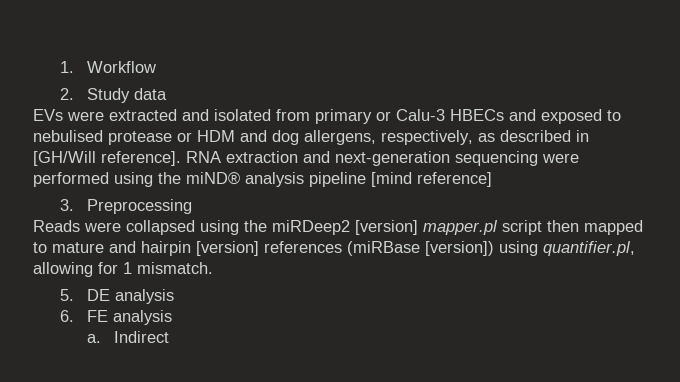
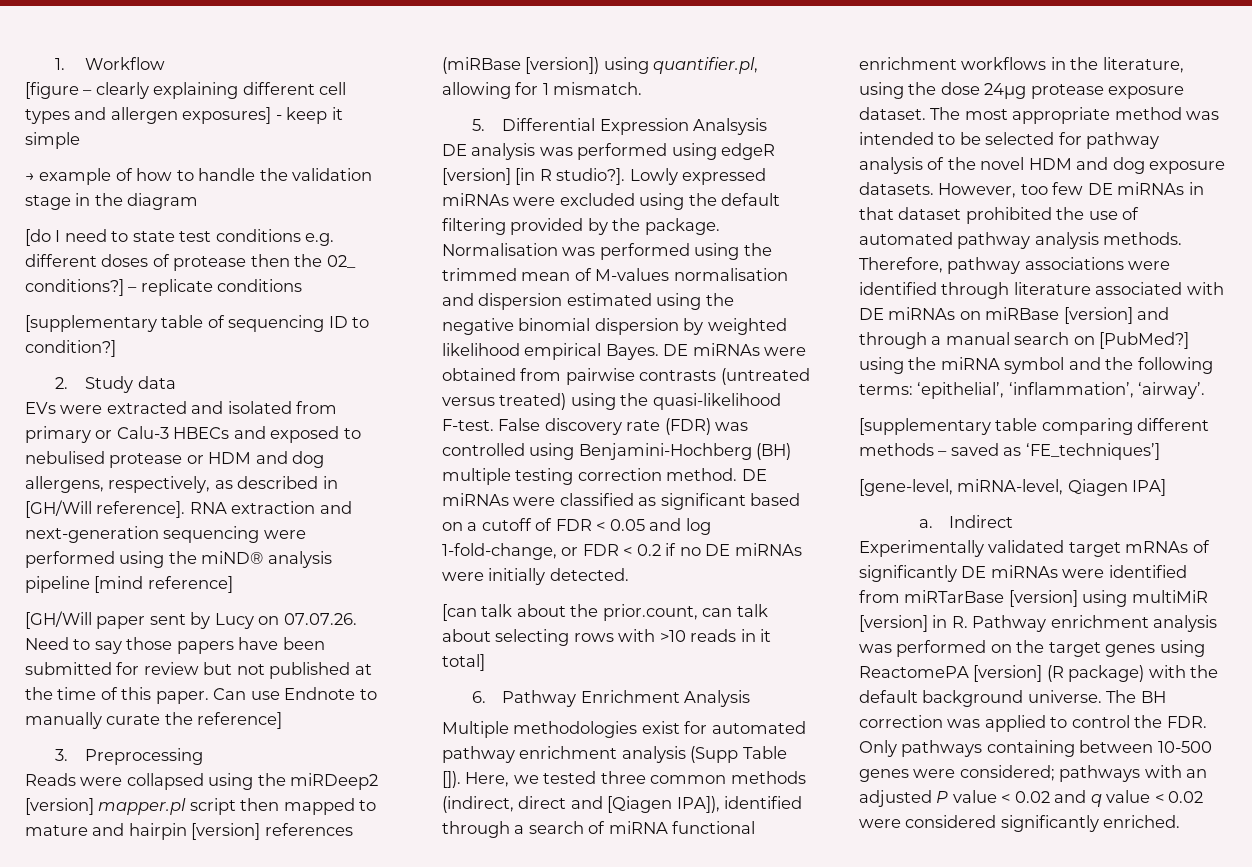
(156, 67) none -> [25,82,347,99] [25,107,343,124] [25,132,80,149] [25,168,373,185] [25,193,199,210] [25,229,335,246] [25,254,356,271] [25,279,303,296] [25,315,370,332] [25,340,116,357] // [figure – clearly explaining different cell types and allergen exposures] - keep it simple // → example of how to handle the validation stage in the diagram // [do I need to state test conditions e.g. different doses of protease then the 02_ conditions?] – replicate conditions // [supplementary table of sequencing ID to condition?]
(492, 179) none -> [25,611,357,629] [25,637,325,654] [25,662,372,679] [25,687,377,704] [25,712,283,729] // [GH/Will paper sent by Lucy on 07.07.26. Need to say those papers have been submitted for review but not published at the time of this paper. Can use Endnote to manually curate the reference]
(74, 295) none -> [502,118,768,135] Differential Expression Analsysis //
[59,310,172,325] [86,331,169,343] // 6. FE analysis // a. Indirect -> [539,143,776,160] [442,168,767,185] [442,193,781,210] [442,218,720,235] [442,243,772,260] [442,268,788,281] [442,293,734,310] [442,318,787,335] [442,343,807,360] [442,368,810,385] [442,393,781,410] [442,418,749,435] [442,443,792,460] [442,468,767,485] [442,493,801,510] [442,518,711,535] [442,543,802,560] [442,568,629,585] [442,604,768,621] [442,629,772,646] [442,654,485,671] [472,690,751,707] [442,721,806,738] [442,746,787,763] [442,771,806,788] [442,796,803,813] [442,821,756,838] [859,57,1184,73] [859,82,1185,99] [859,107,1220,124] [859,132,1160,149] [859,157,1226,174] [859,182,1204,198] [859,207,1140,224] [859,232,1183,249] [859,257,1171,274] [859,282,1224,299] [859,307,1170,324] [859,332,1190,349] [859,357,1213,374] [859,382,1206,399] [859,418,1210,435] [859,443,1160,460] [859,479,1167,496] [919,515,1014,528] [859,540,1210,557] [859,565,1187,582] [859,590,1208,607] [859,615,1218,632] [859,640,1205,657] [859,665,1219,682] [859,690,1166,707] [859,715,1207,732] [859,740,1212,757] [859,765,1208,782] [859,790,1204,807] [859,815,1181,832] was performed using edgeR [version] [in R studio?]. Lowly expressed miRNAs were excluded using the default filtering provided by the package. Normalisation was performed using the trimmed mean of M-values normalisation and dispersion estimated using the negative binomial dispersion by weighted likelihood empirical Bayes. DE miRNAs were obtained from pairwise contrasts (untreated versus treated) using the quasi-likelihood F-test. False discovery rate (FDR) was controlled using Benjamini-Hochberg (BH) multiple testing correction method. DE miRNAs were classified as significant based on a cutoff of FDR < 0.05 and log 1-fold-change, or FDR < 0.2 if no DE miRNAs were initially detected. // [can talk about the prior.count, can talk about selecting rows with >10 reads in it total] // 6. Pathway Enrichment Analysis // Multiple methodologies exist for automated pathway enrichment analysis (Supp Table []). Here, we tested three common methods (indirect, direct and [Qiagen IPA]), identified through a search of miRNA functional enrichment workflows in the literature, using the dose 24μg protease exposure dataset. The most appropriate method was intended to be selected for pathway analysis of the novel HDM and dog exposure datasets. However, too few DE miRNAs in that dataset prohibited the use of automated pathway analysis methods. Therefore, pathway associations were identified through literature associated with DE miRNAs on miRBase [version] and through a manual search on [PubMed?] using the miRNA symbol and the following terms: ‘epithelial’, ‘inflammation’, ‘airway’. // [supplementary table comparing different methods – saved as ‘FE_techniques’] // [gene-level, miRNA-level, Qiagen IPA] // a. Indirect // Experimentally validated target mRNAs of significantly DE miRNAs were identified from miRTarBase [version] using multiMiR [version] in R. Pathway enrichment analysis was performed on the target genes using ReactomePA [version] (R package) with the default background universe. The BH correction was applied to control the FDR. Only pathways containing between 10-500 genes were considered; pathways with an adjusted P value < 0.02 and q value < 0.02 were considered significantly enriched.

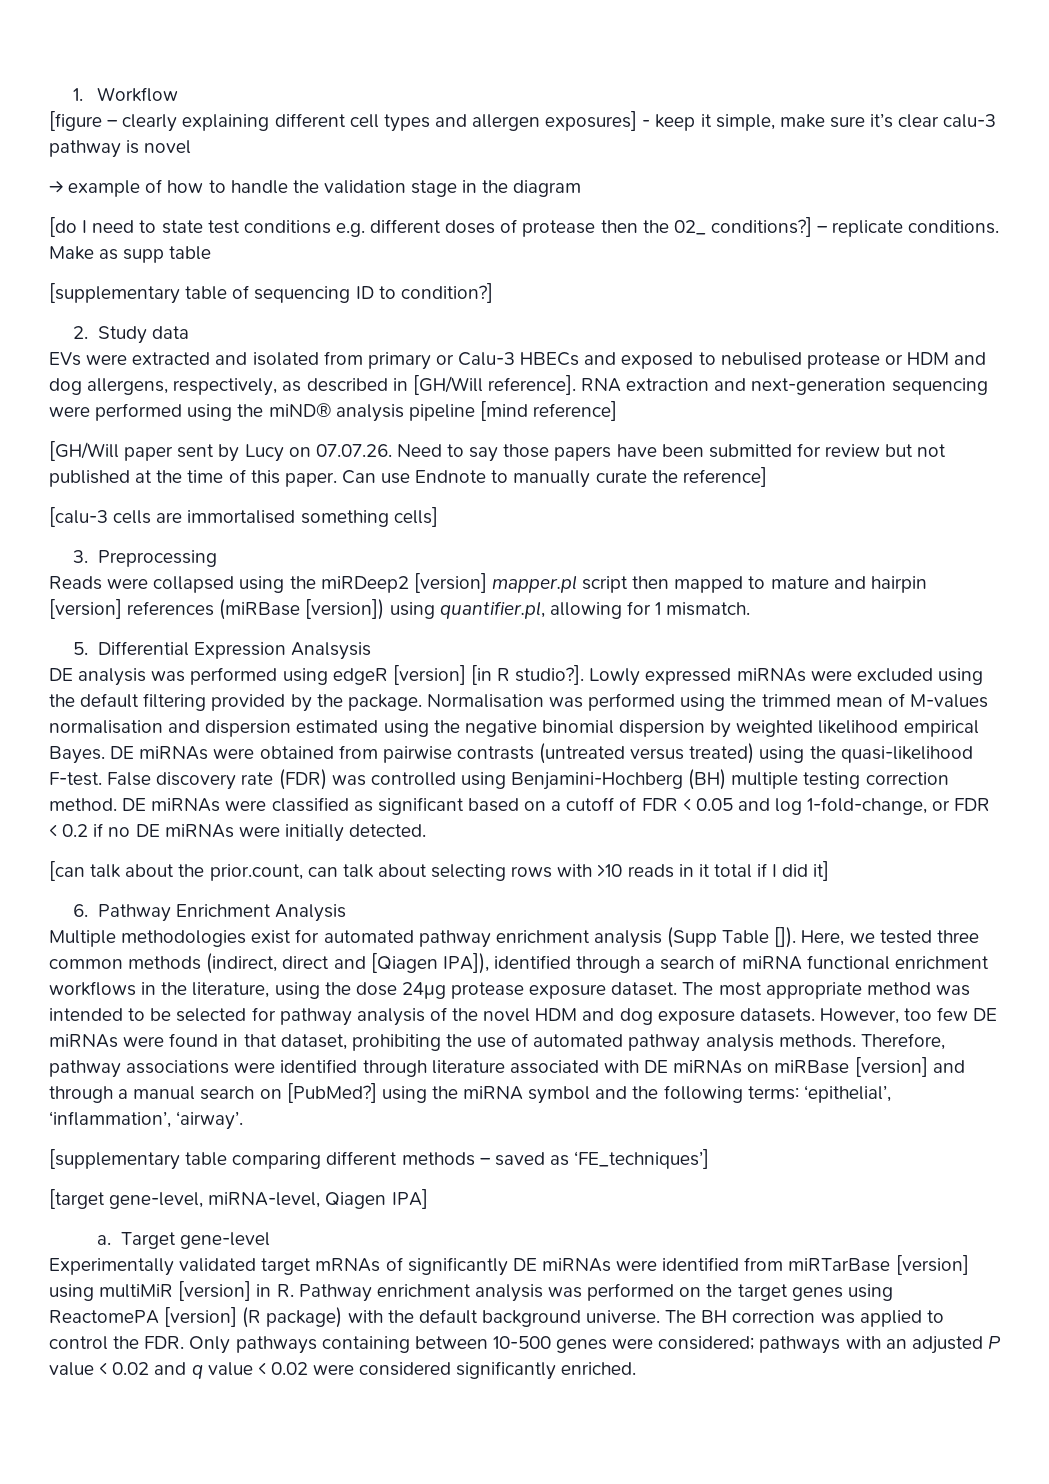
[25,132,80,149] simple -> [715,113,997,131] [49,140,192,158] simple, make sure it’s clear calu-3 pathway is novel
[217,279,303,292] conditions -> [908,220,1000,234] [49,246,212,263] conditions. Make as supp table
(283, 720) none -> [49,507,438,527] // [calu-3 cells are immortalised something cells]
[442,654,485,671] total] -> [713,861,830,881] total if I did it]
[1188,182,1204,195] [859,207,1052,224] in that dataset prohibited -> [123,1033,441,1051] were found in that dataset, prohibiting
[859,479,953,496] [gene-level, -> [49,1189,204,1209] [target gene-level,
[949,515,1014,528] Indirect -> [121,1232,271,1249] Target gene-level

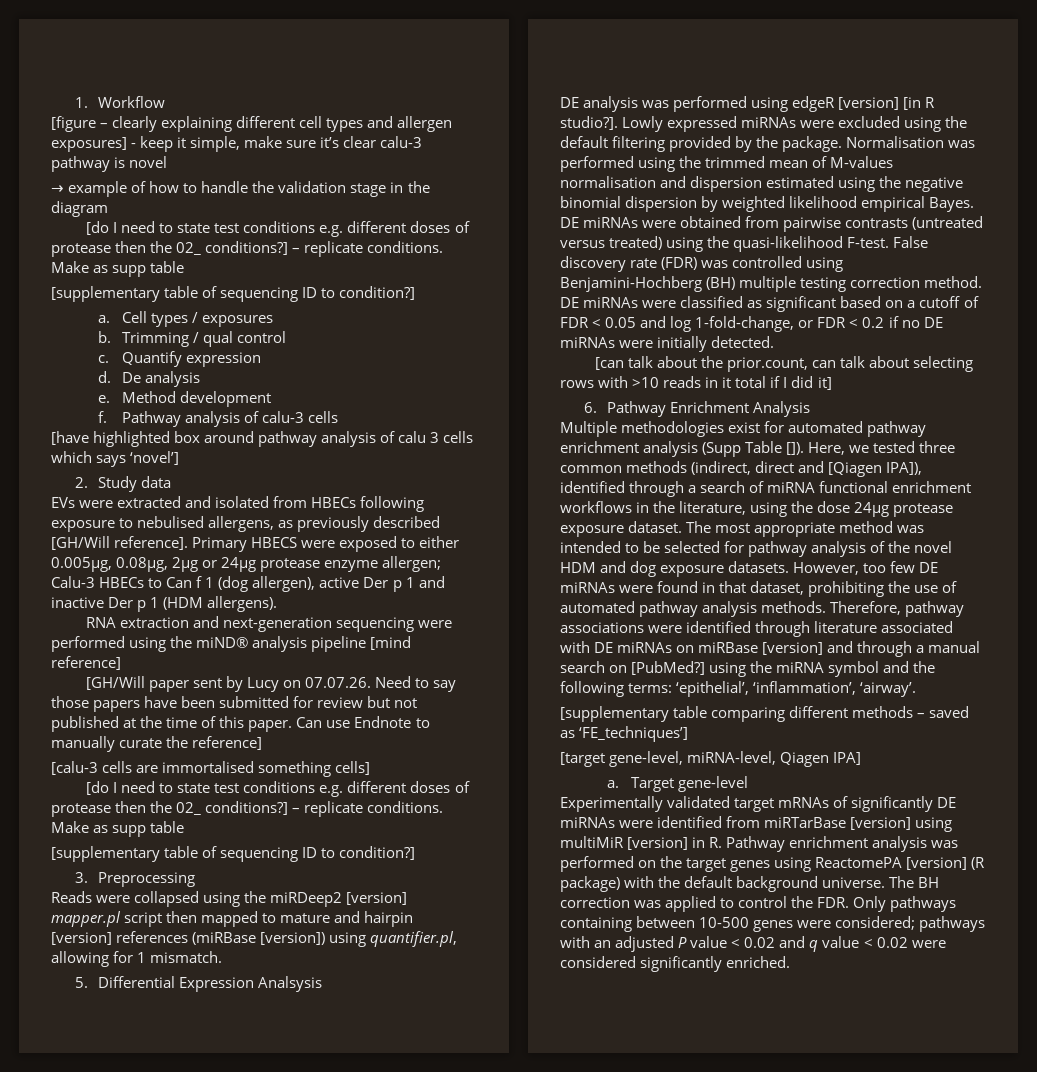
(493, 293) none -> [98,311,273,327] [98,331,286,347] [98,351,261,367] [98,371,200,387] [98,391,271,407] [98,411,338,427] [51,431,474,447] [51,451,180,467] // a. Cell types / exposures // b. Trimming / qual control // c. Quantify expression // d. De analysis // e. Method development // f. Pathway analysis of calu-3 cells // [have highlighted box around pathway analysis of calu 3 cells which says ‘novel’]
[367,352,987,370] [49,375,576,396] primary or Calu-3 HBECs and exposed to nebulised protease or HDM and dog allergens, respectively, as described in [GH/Will reference]. -> [311,496,425,512] [51,516,441,532] [51,536,460,552] [51,556,442,572] [51,576,445,592] [51,596,278,612] HBECs following exposure to nebulised allergens, as previously described [GH/Will reference]. Primary HBECS were exposed to either 0.005μg, 0.08μg, 2μg or 24μg protease enzyme allergen; Calu-3 HBECs to Can f 1 (dog allergen), active Der p 1 and inactive Der p 1 (HDM allergens). //
(438, 517) none -> [86,781,470,797] [51,801,444,817] [51,821,185,837] [51,846,416,862] // [do I need to state test conditions e.g. different doses of protease then the 02_ conditions?] – replicate conditions. Make as supp table // [supplementary table of sequencing ID to condition?]

